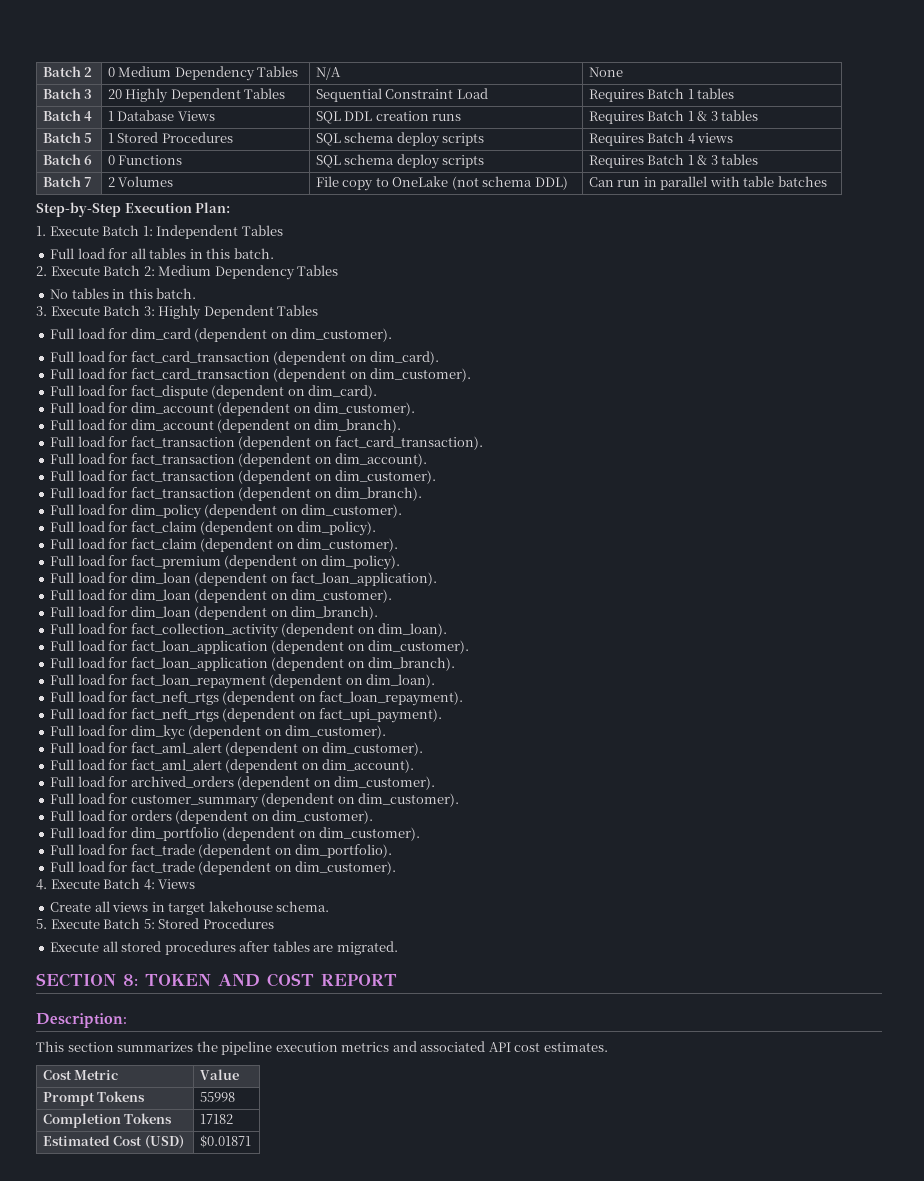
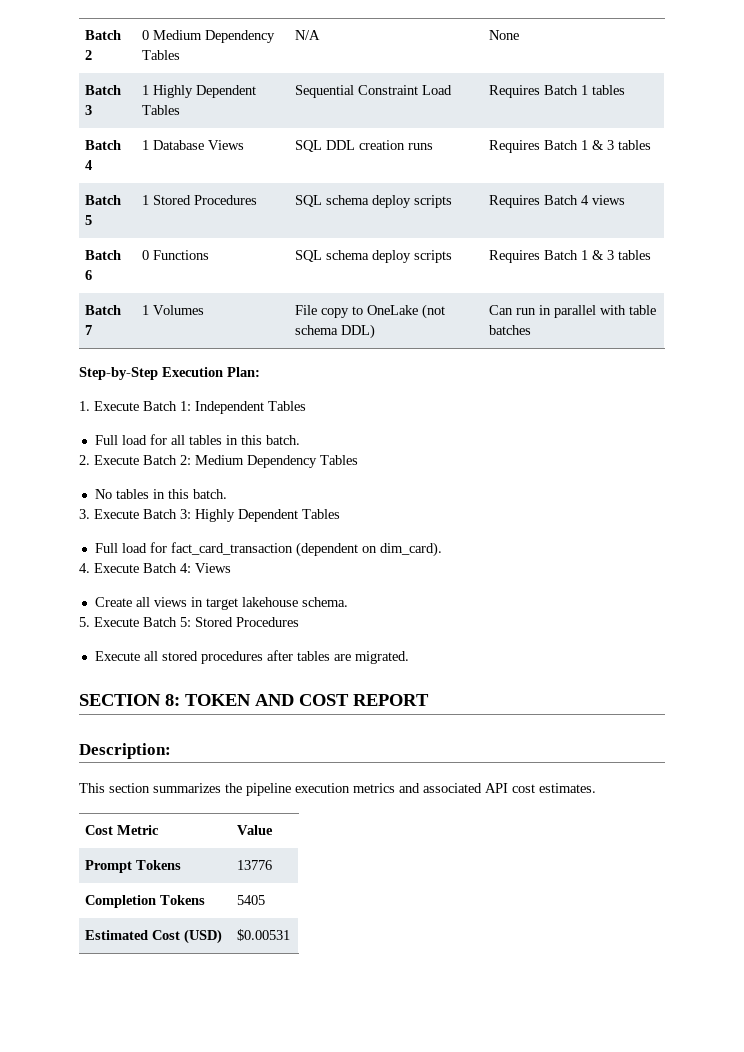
[107,89,122,99] 20 -> [142,85,150,95] 1
[107,177,115,187] 2 -> [142,305,150,315] 1
[50,328,393,342] // Full load for dim_card (dependent on dim_customer). -> (340, 514) none
[50,368,472,382] [50,385,378,399] [50,402,416,416] [50,419,402,433] [50,436,484,450] [50,453,428,467] [50,470,437,484] [50,487,423,501] [50,504,403,519] [50,521,377,536] [50,538,399,552] [50,555,401,570] [50,572,438,586] [50,589,393,603] [50,606,379,620] [50,623,448,638] [50,640,470,654] [50,657,456,671] [50,674,436,689] [50,691,464,706] [50,708,443,723] [50,725,387,740] [50,742,424,756] [50,759,415,773] [50,776,436,790] [50,793,460,808] [50,810,374,824] [50,827,421,841] [50,844,393,858] [50,861,397,875] // Full load for fact_card_transaction (dependent on dim_customer). // Full load for fact_dispute (dependent on dim_card). // Full load for dim_account (dependent on dim_customer). // Full load for dim_account (dependent on dim_branch). // Full load for fact_transaction (dependent on fact_card_transaction). // Full load for fact_transaction (dependent on dim_account). // Full load for fact_transaction (dependent on dim_customer). // Full load for fact_transaction (dependent on dim_branch). // Full load for dim_policy (dependent on dim_customer). // Full load for fact_claim (dependent on dim_policy). // Full load for fact_claim (dependent on dim_customer). // Full load for fact_premium (dependent on dim_policy). // Full load for dim_loan (dependent on fact_loan_application). // Full load for dim_loan (dependent on dim_customer). // Full load for dim_loan (dependent on dim_branch). // Full load for fact_collection_activity (dependent on dim_loan). // Full load for fact_loan_application (dependent on dim_customer). // Full load for fact_loan_application (dependent on dim_branch). // Full load for fact_loan_repayment (dependent on dim_loan). // Full load for fact_neft_rtgs (dependent on fact_loan_repayment). // Full load for fact_neft_rtgs (dependent on fact_upi_payment). // Full load for dim_kyc (dependent on dim_customer). // Full load for fact_aml_alert (dependent on dim_customer). // Full load for fact_aml_alert (dependent on dim_account). // Full load for archived_orders (dependent on dim_customer). // Full load for customer_summary (dependent on dim_customer). // Full load for orders (dependent on dim_customer). // Full load for dim_portfolio (dependent on dim_customer). // Full load for fact_trade (dependent on dim_portfolio). // Full load for fact_trade (dependent on dim_customer). -> (442, 549) none
[199,1092,235,1102] 55998 -> [237,860,273,870] 13776
[199,1114,233,1124] 17182 -> [237,895,266,905] 5405
[199,1135,251,1148] $0.01871 -> [237,929,291,941] $0.00531

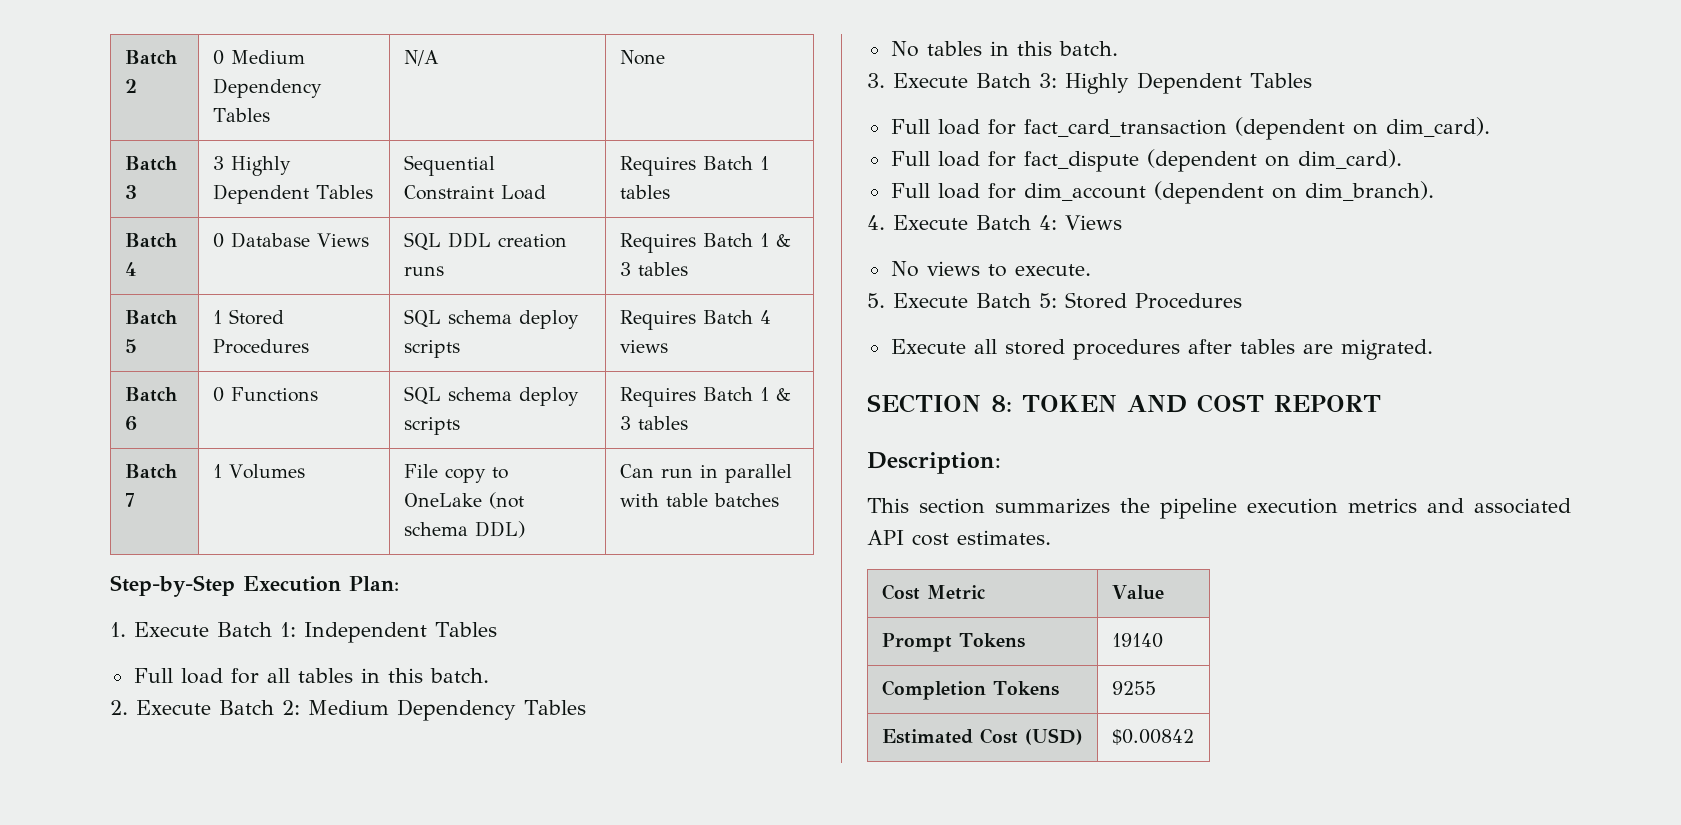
[142,85,150,95] 1 -> [212,156,224,170] 3
[142,140,150,150] 1 -> [212,233,224,248] 0
(442, 549) none -> [890,149,1402,172] [890,181,1434,204] // Full load for fact_dispute (dependent on dim_card). // Full load for dim_account (dependent on dim_branch).
[94,597,348,610] Create all views in target lakehouse schema. -> [890,261,1091,277] No views to execute.
[237,860,273,870] 13776 -> [1111,633,1163,648] 19140
[237,895,266,905] 5405 -> [1111,681,1156,695] 9255
[237,929,291,941] $0.00531 -> [1111,729,1194,745] $0.00842

